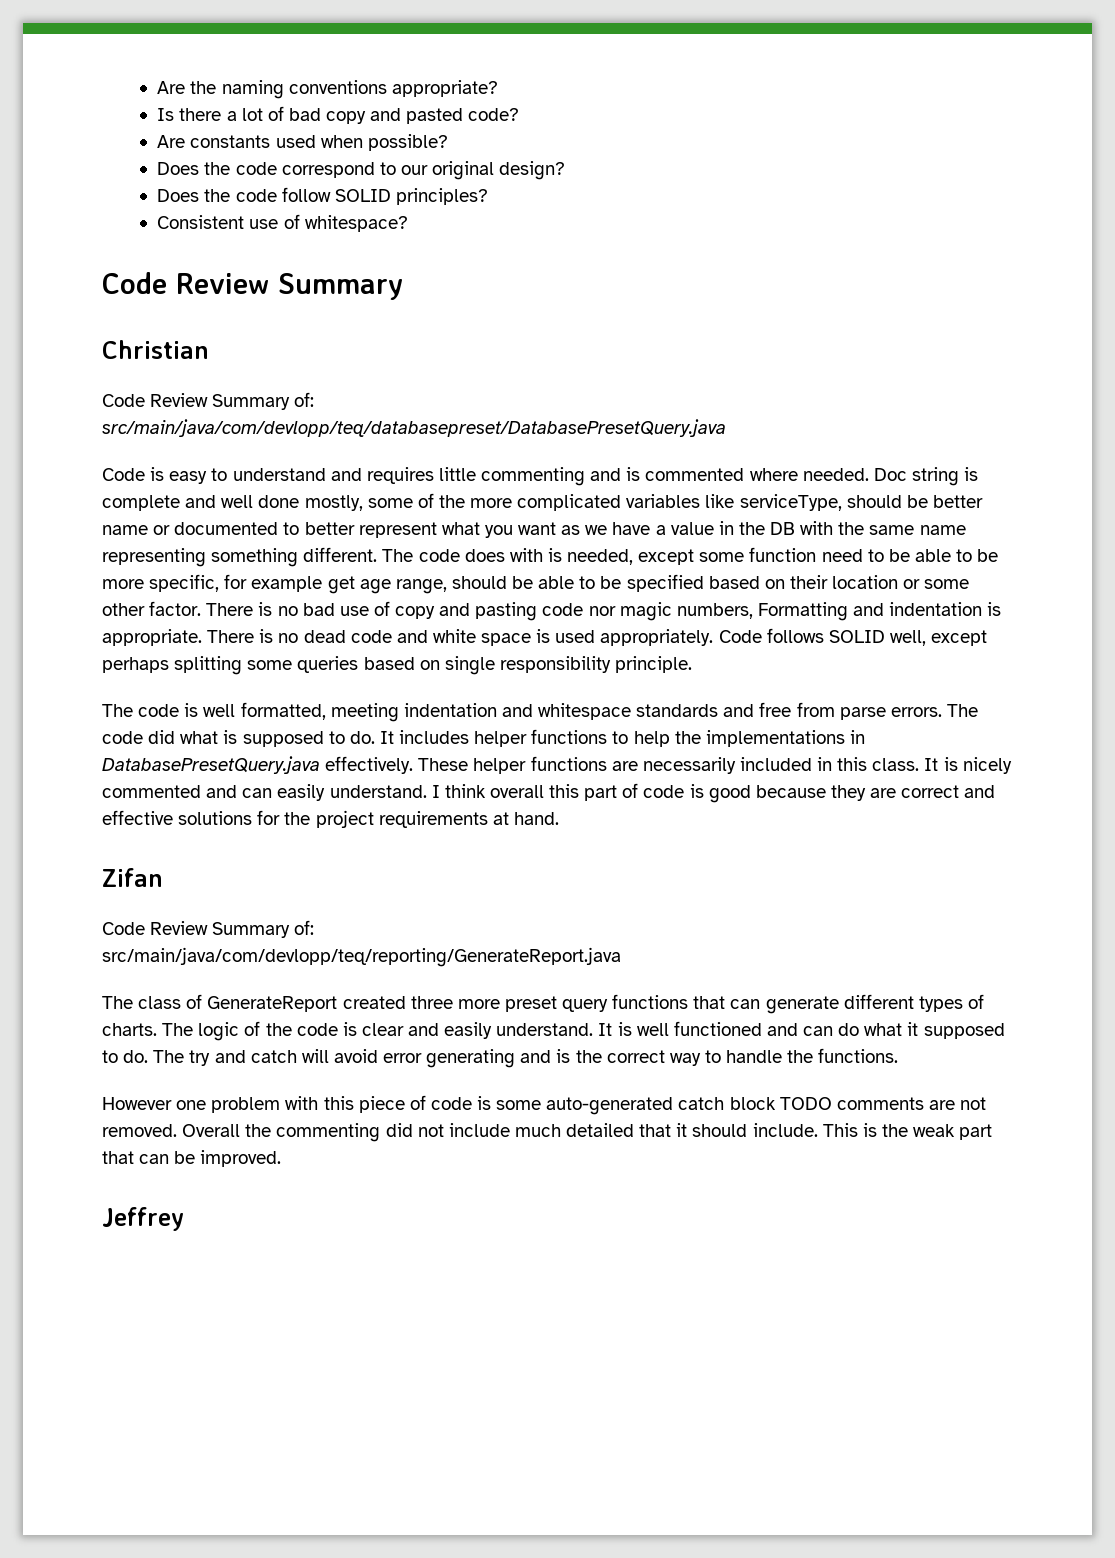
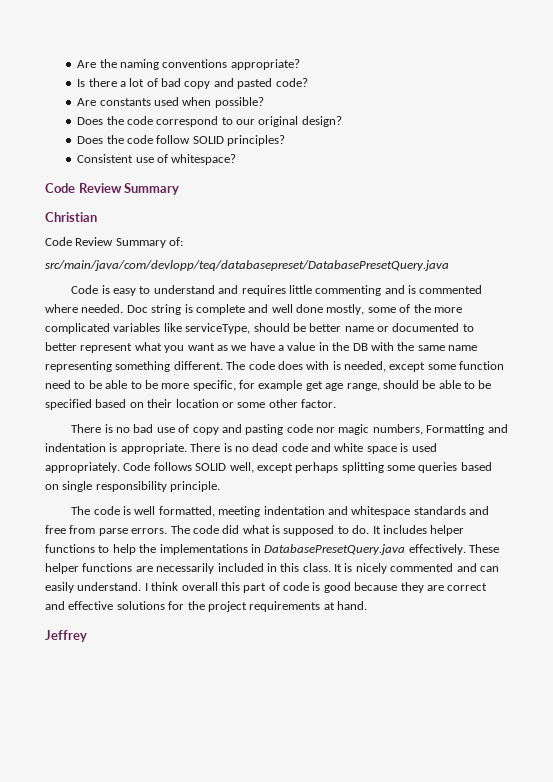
(202, 608) none -> (336, 403) //
[102,868,163,887] [102,920,315,938] [102,947,621,967] [102,994,984,1014] [102,1021,1005,1041] [102,1048,899,1068] [102,1095,987,1115] [102,1123,993,1142] [102,1150,282,1167] // Zifan // Code Review Summary of: // src/main/java/com/devlopp/teq/reporting/GenerateReport.java // The class of GenerateReport created three more preset query functions that can generate different types of charts. The logic of the code is clear and easily understand. It is well functioned and can do what it supposed to do. The try and catch will avoid error generating and is the correct way to handle the functions. // However one problem with this piece of code is some auto-generated catch block TODO comments are not removed. Overall the commenting did not include much detailed that it should include. This is the weak part that can be improved. -> (367, 605) none

